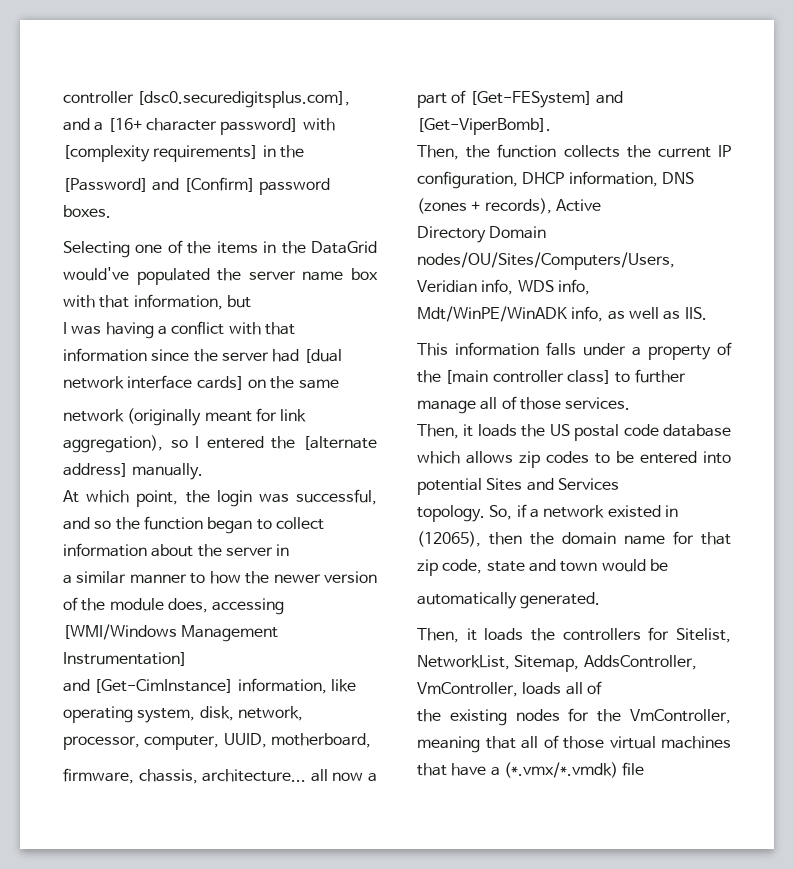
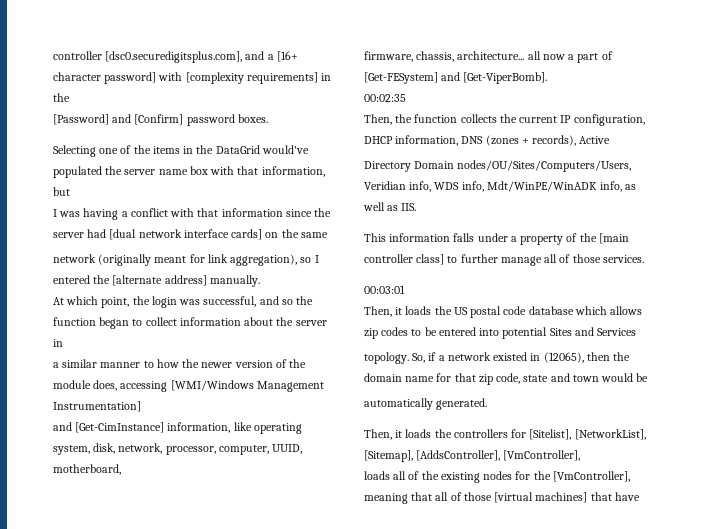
(551, 126) none -> [364,94,406,102] // 00:02:35
(631, 403) none -> [364,285,405,294] // 00:03:01
[676,628,731,643] [417,655,697,672] [417,682,518,697] Sitelist, NetworkList, Sitemap, AddsController, VmController, -> [529,429,646,440] [364,450,581,462] [Sitelist], [NetworkList], [Sitemap], [AddsController], [VmController], //
(602, 688) // -> (420, 475) none
[630,709,731,724] VmController, -> [552,471,630,482] [VmController],
[609,736,731,749] [417,762,645,778] virtual machines that have a (*.vmx/*.vmdk) file -> [494,492,640,503] [virtual machines] that have

